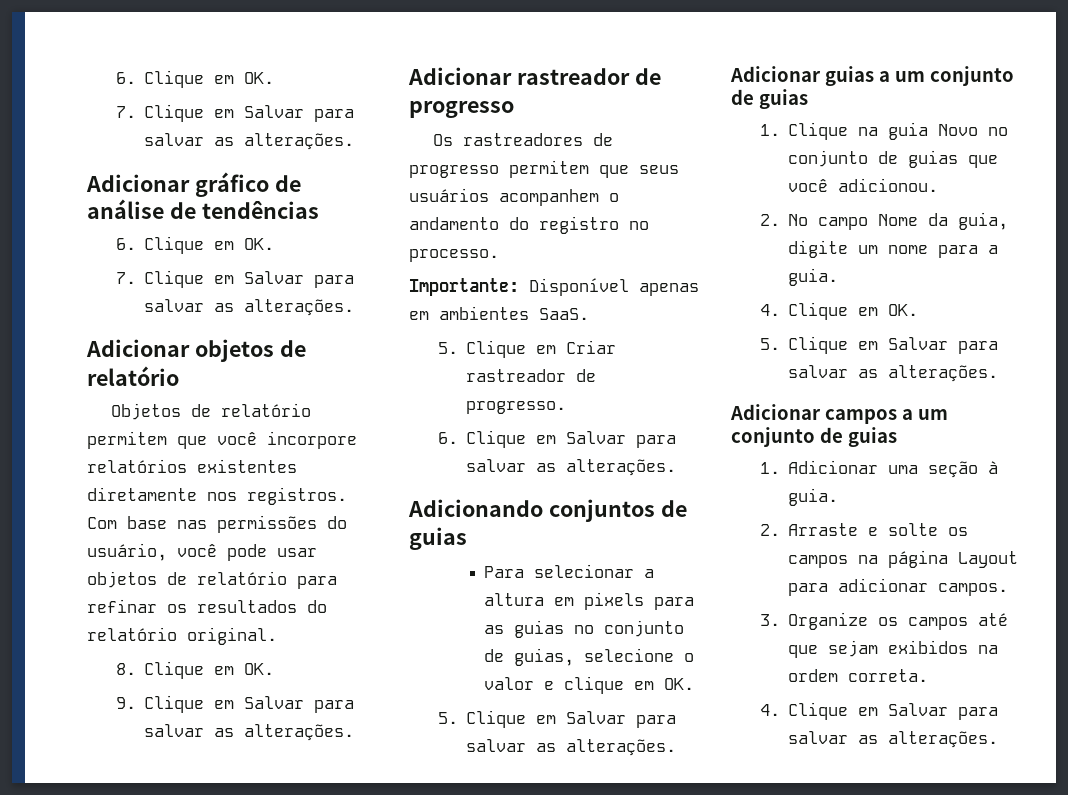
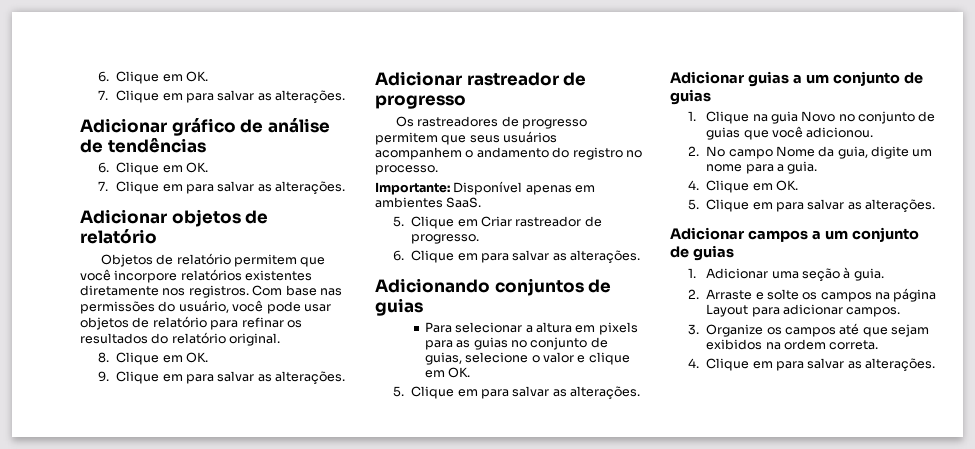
[115,70,275,88] [115,104,305,122] 6. Clique em OK. // 7. Clique em Salvar -> [98,71,208,84] [98,90,183,103] 6. Clique em OK. // 7. Clique em
[244,271,305,284] Salvar -> (183, 188) none
[244,696,305,709] Salvar -> (183, 378) none
[566,431,627,444] Salvar -> (478, 257) none
[566,711,627,724] Salvar -> (478, 393) none
[888,337,949,350] Salvar -> (773, 206) none
[888,703,949,716] Salvar -> (773, 365) none

